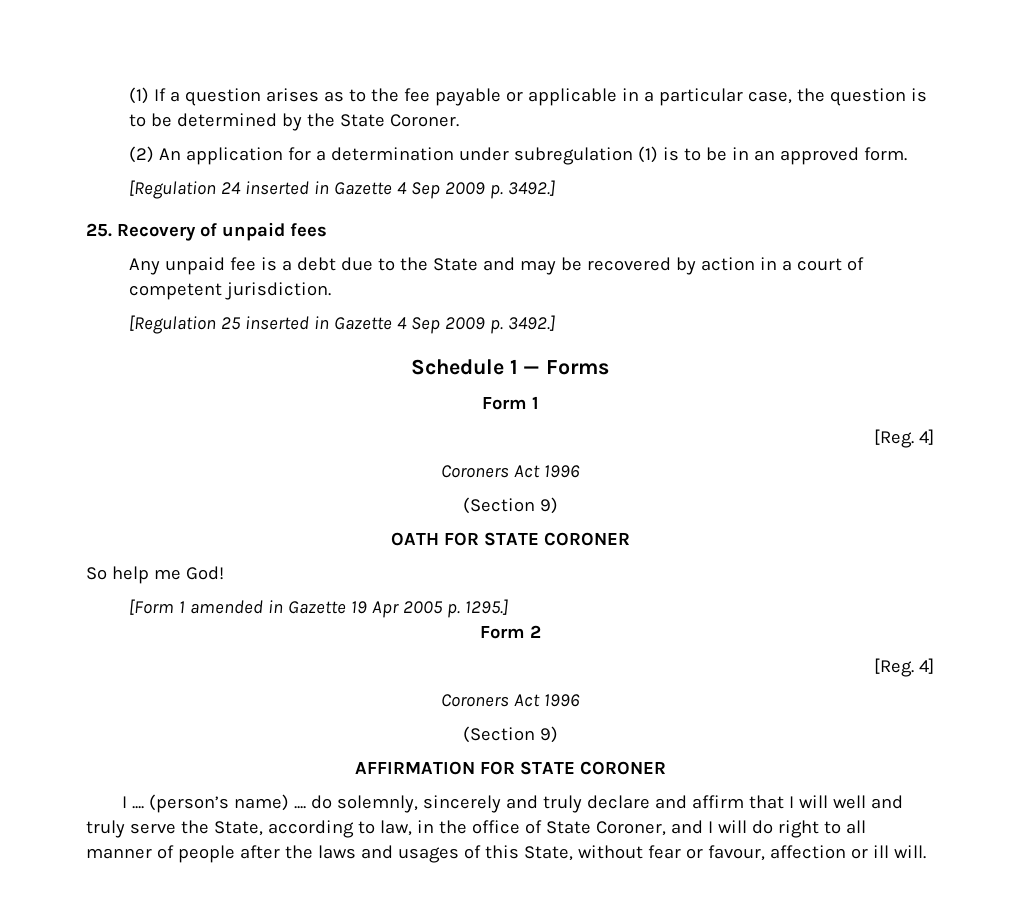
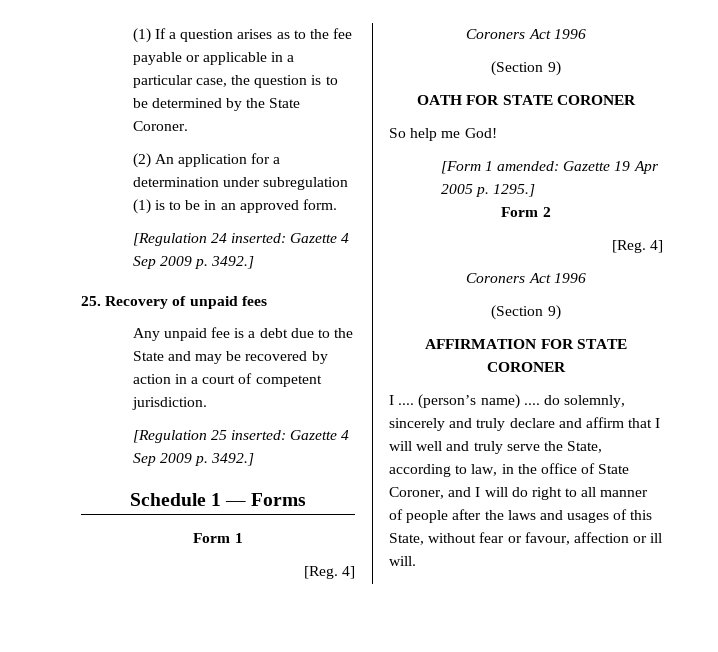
[244,181,329,195] inserted in -> [231,233,287,243] inserted:
[244,316,329,330] inserted in -> [231,430,287,440] inserted:
[189,600,283,614] amended in -> [497,161,560,171] amended:

